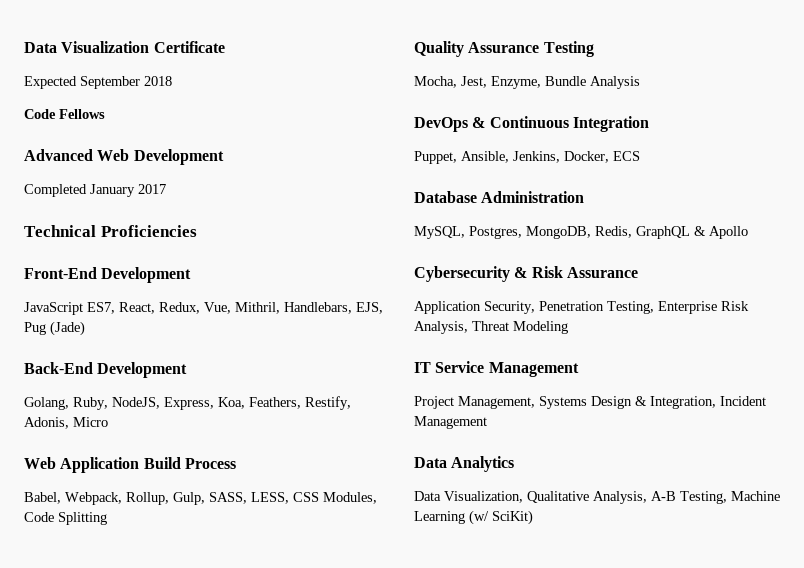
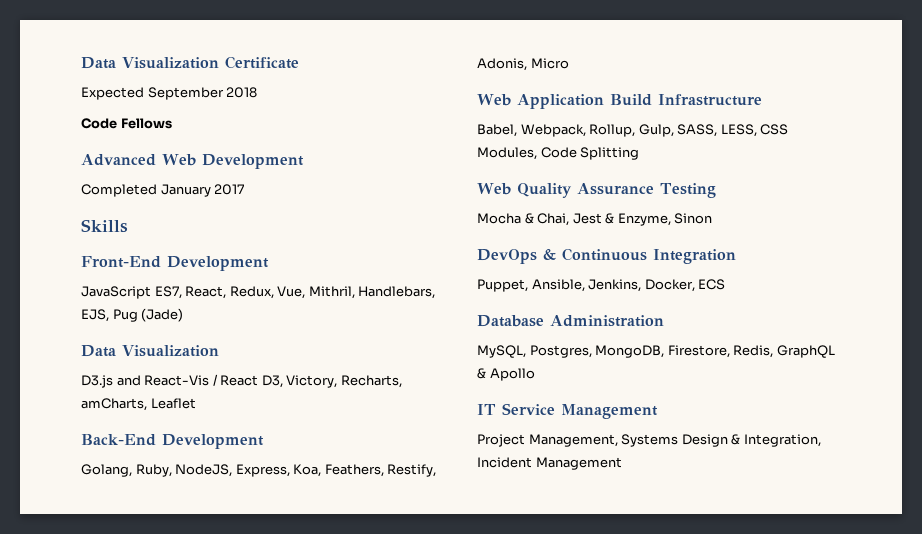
[24,225,197,237] Technical Proficiencies -> [81,219,128,233] Skills
(85, 328) none -> [81,345,219,357] [81,374,402,388] [81,398,196,411] // Data Visualization // D3.js and React-Vis / React D3, Victory, Recharts, amCharts, Leaflet
[184,458,236,469] Process -> [657,94,762,106] Infrastructure
(107, 518) none -> [477,183,511,195] Web
[414,76,640,89] Mocha, Jest, Enzyme, Bundle Analysis -> [477,213,713,226] Mocha & Chai, Jest & Enzyme, Sinon
(591, 232) none -> [667,345,730,358] Firestore,
[414,266,638,282] [414,301,749,314] [414,321,568,334] // Cybersecurity & Risk Assurance // Application Security, Penetration Testing, Enterprise Risk Analysis, Threat Modeling -> (535, 374) none
[414,456,515,472] [414,491,780,504] [414,510,533,525] // Data Analytics // Data Visualization, Qualitative Analysis, A-B Testing, Machine Learning (w/ SciKit) -> (622, 463) none

